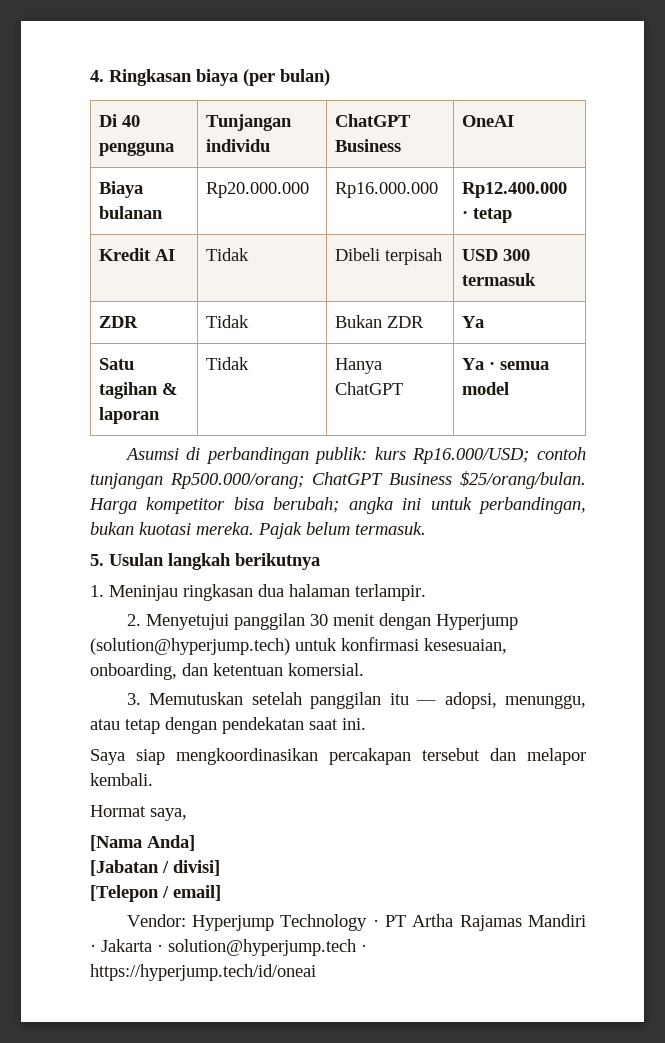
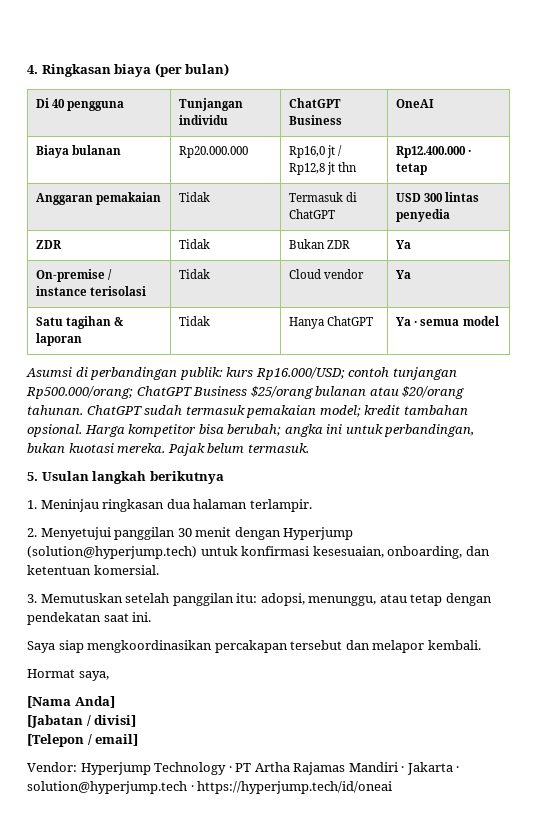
[335,182,439,198] Rp16.000.000 -> [289,145,343,158] [289,162,358,175] Rp16,0 jt / Rp12,8 jt thn
[99,248,176,261] [206,248,250,261] [335,248,443,265] Kredit AI | Tidak | Dibeli terpisah -> [36,192,162,205] [179,192,211,202] [289,192,358,202] [289,209,336,219] Anggaran pemakaian | Tidak | Termasuk di ChatGPT
[462,273,537,286] termasuk -> [445,192,480,202] [396,209,451,222] lintas penyedia
(485, 322) none -> [36,269,113,282] [36,286,147,296] [179,269,211,279] [289,269,365,279] [396,270,412,279] // On-premise / instance terisolasi | Tidak | Cloud vendor | Ya
[460,471,586,489] $25/orang/bulan. -> [250,386,465,399] [27,405,468,418] [27,424,82,437] $25/orang bulanan atau $20/orang tahunan. ChatGPT sudah termasuk pemakaian model; kredit tambahan opsional.
[389,693,437,705] itu — -> [236,593,258,603] itu:

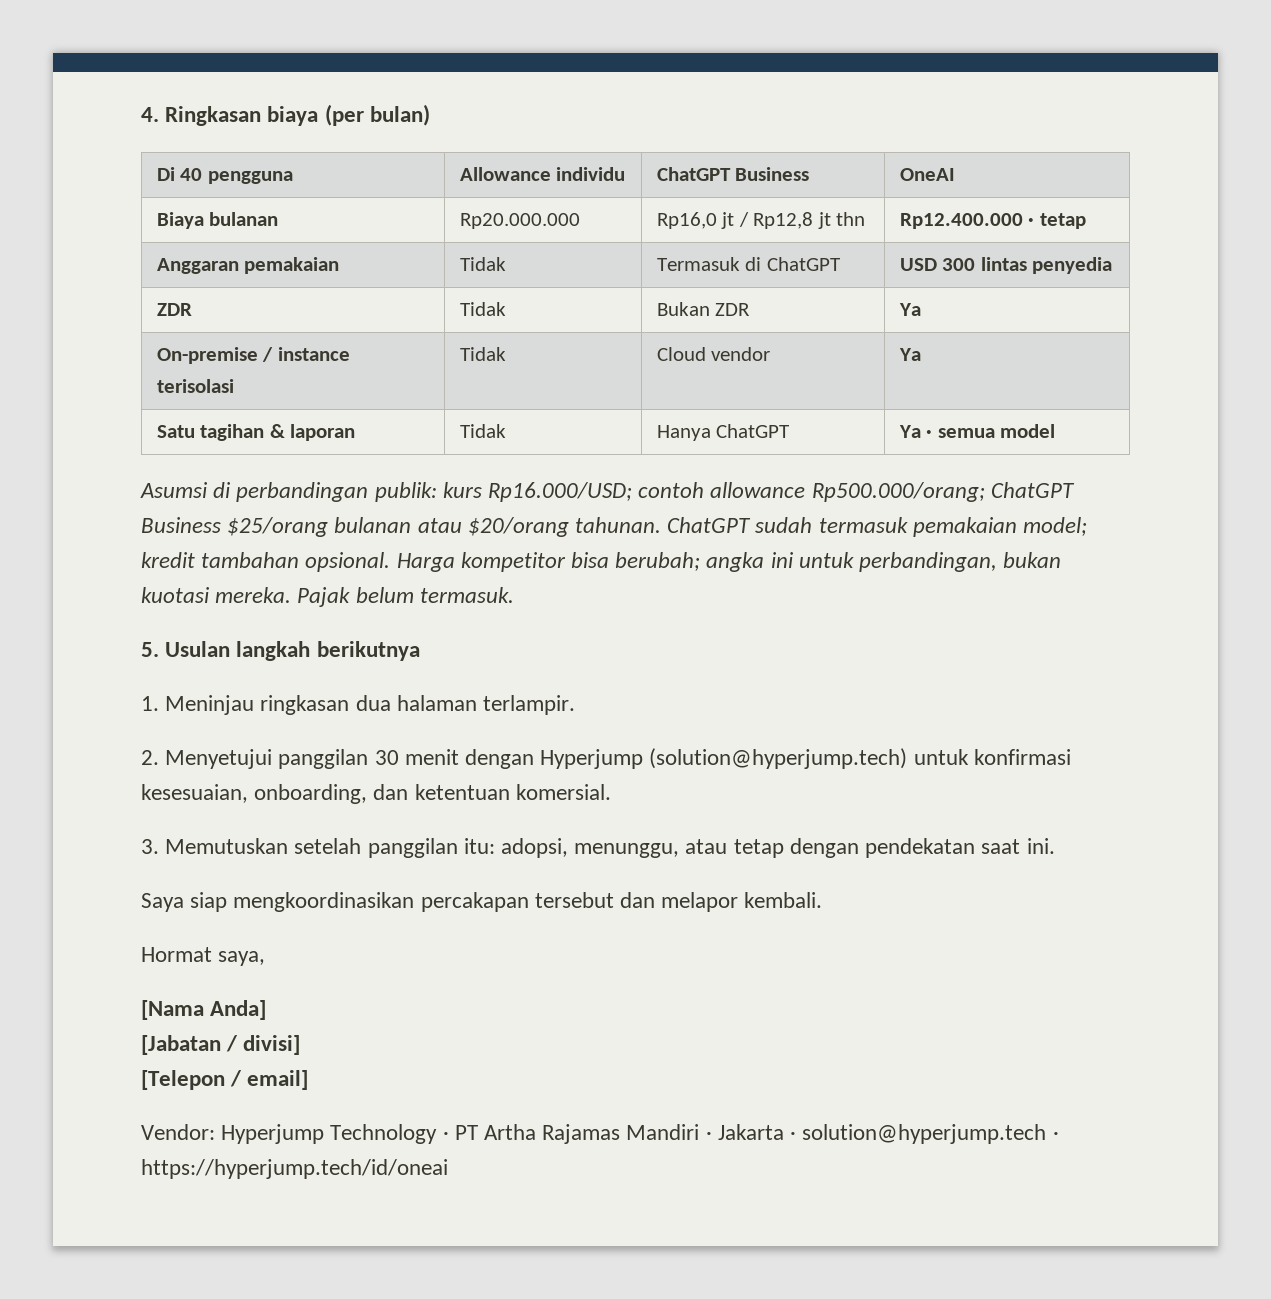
[179,98,244,111] Tunjangan -> [459,167,551,181] Allowance
[392,367,457,380] tunjangan -> [710,482,806,498] allowance

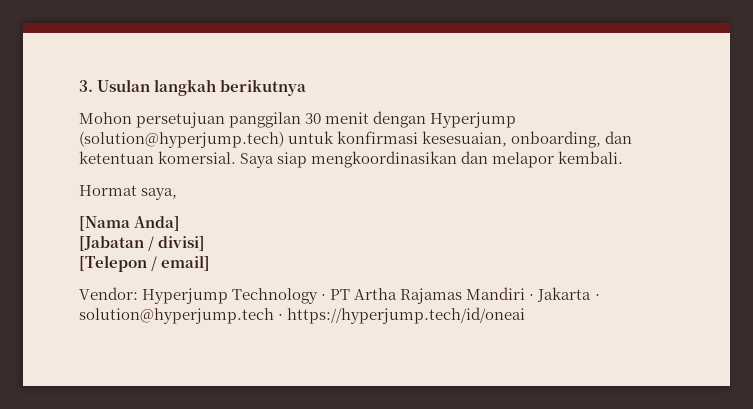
[141,104,430,126] [156,167,293,184] [459,167,626,181] [656,167,810,181] [899,168,955,181] [156,212,279,229] [459,213,580,229] [656,212,866,229] [899,213,1086,229] [156,257,340,274] [459,257,506,271] [656,257,840,271] [899,257,1113,274] [156,303,192,316] [459,302,506,316] [656,302,751,316] [898,303,921,316] [156,347,350,364] [156,379,234,393] [459,347,506,361] [656,347,771,361] [898,348,921,361] [156,424,356,441] [459,424,506,438] [656,424,790,441] [898,424,1056,438] [140,482,1075,502] [141,517,1088,537] [141,552,1062,572] [141,587,514,607] [141,641,420,661] [141,695,576,715] [141,749,273,769] 4. Ringkasan biaya (per bulan) // Di 40 pengguna | Allowance individu | ChatGPT Business | OneAI // Biaya bulanan | Rp20.000.000 | Rp16,0 jt / Rp12,8 jt thn | Rp12.400.000 · tetap // Anggaran pemakaian | Tidak | Termasuk di ChatGPT | USD 300 lintas penyedia // ZDR | Tidak | Bukan ZDR | Ya // On-premise / instance terisolasi | Tidak | Cloud vendor | Ya // Satu tagihan & laporan | Tidak | Hanya ChatGPT | Ya · semua model // Asumsi di perbandingan publik: kurs Rp16.000/USD; contoh allowance Rp500.000/orang; ChatGPT Business $25/orang bulanan atau $20/orang tahunan. ChatGPT sudah termasuk pemakaian model; kredit tambahan opsional. Harga kompetitor bisa berubah; angka ini untuk perbandingan, bukan kuotasi mereka. Pajak belum termasuk. // 5. Usulan langkah berikutnya // 1. Meninjau ringkasan dua halaman terlampir. // 2. Menyetujui -> [79,79,307,96] [79,112,226,128] 3. Usulan langkah berikutnya // Mohon persetujuan
[141,838,1055,858] // 3. Memutuskan setelah panggilan itu: adopsi, menunggu, atau tetap dengan pendekatan saat ini. // -> (237, 157) none
[420,892,614,912] percakapan tersebut -> (458, 159) none

